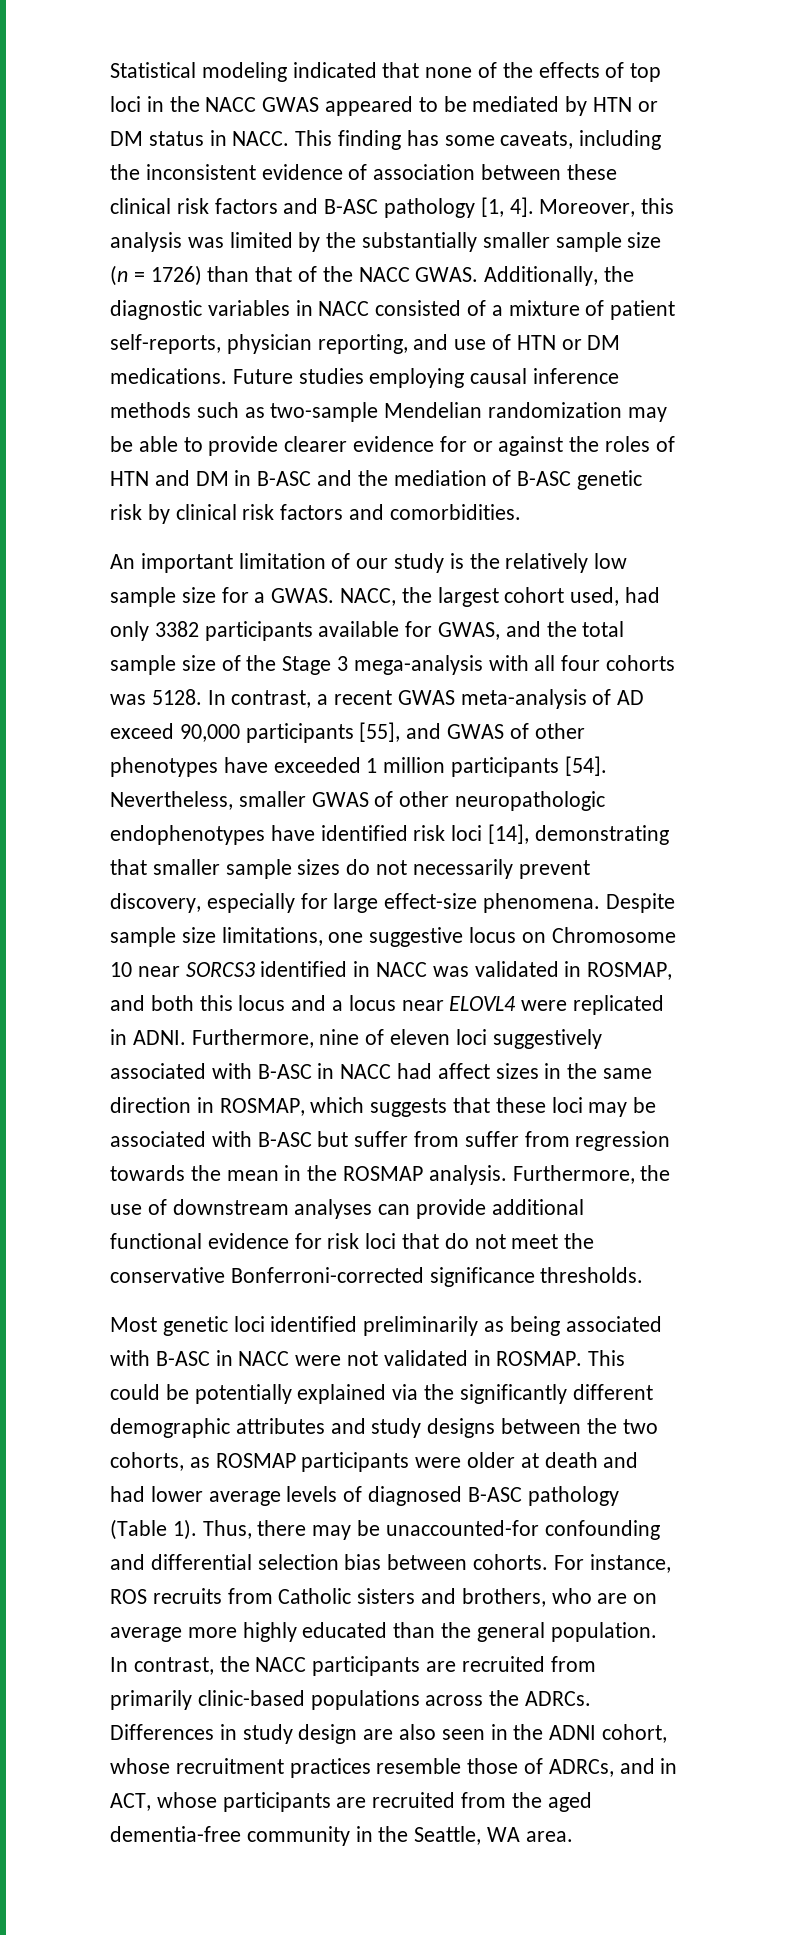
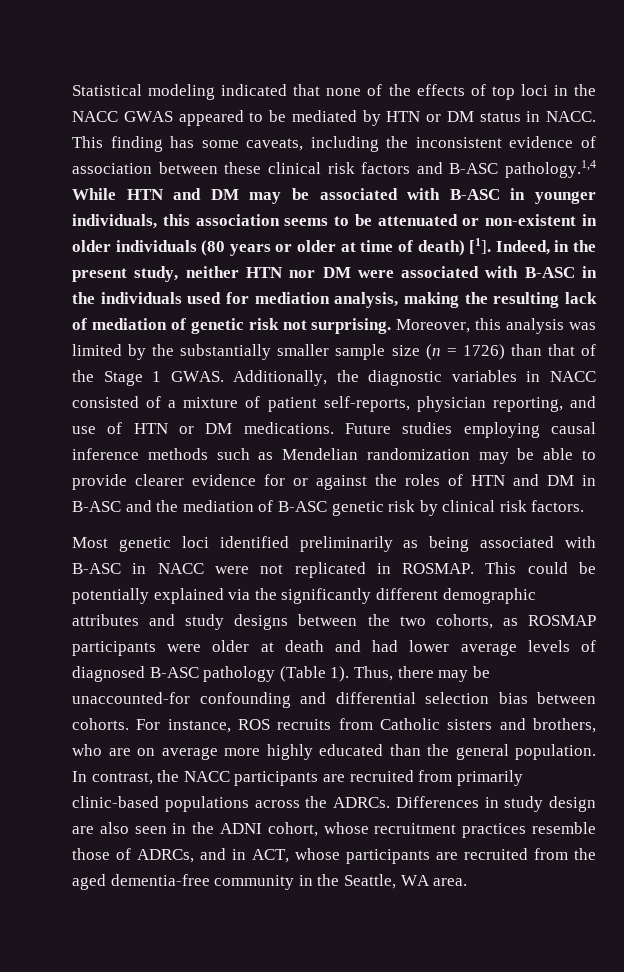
[384,197,534,218] pathology [1, 4]. -> [505,160,596,178] [72,188,596,204] [72,214,597,229] [72,238,596,256] [72,266,597,282] [72,292,597,308] [72,318,392,334] pathology.1,4 While HTN and DM may be associated with B-ASC in younger individuals, this association seems to be attenuated or non-existent in older individuals (80 years or older at time of death) [1]. Indeed, in the present study, neither HTN nor DM were associated with B-ASC in the individuals used for mediation analysis, making the resulting lack of mediation of genetic risk not surprising.
[358,267,410,282] NACC -> [103,371,162,386] Stage 1
[270,402,379,422] two-sample -> (274, 456) none
[280,504,521,520] [110,553,628,573] [110,587,661,607] [110,621,625,641] [110,655,676,675] [110,689,645,709] [110,722,585,743] [110,756,607,777] [110,791,606,811] [110,824,669,845] [110,859,590,879] [110,893,675,913] [110,927,676,947] [110,961,673,980] [110,995,665,1015] [110,1029,602,1049] [110,1063,653,1079] [110,1097,657,1117] [110,1131,671,1151] [110,1165,671,1185] [110,1199,584,1219] [110,1233,595,1249] [110,1267,644,1287] factors and comorbidities. // An important limitation of our study is the relatively low sample size for a GWAS. NACC, the largest cohort used, had only 3382 participants available for GWAS, and the total sample size of the Stage 3 mega-analysis with all four cohorts was 5128. In contrast, a recent GWAS meta-analysis of AD exceed 90,000 participants [55], and GWAS of other phenotypes have exceeded 1 million participants [54]. Nevertheless, smaller GWAS of other neuropathologic endophenotypes have identified risk loci [14], demonstrating that smaller sample sizes do not necessarily prevent discovery, especially for large effect-size phenomena. Despite sample size limitations, one suggestive locus on Chromosome 10 near SORCS3 identified in NACC was validated in ROSMAP, and both this locus and a locus near ELOVL4 were replicated in ADNI. Furthermore, nine of eleven loci suggestively associated with B-ASC in NACC had affect sizes in the same direction in ROSMAP, which suggests that these loci may be associated with B-ASC but suffer from suffer from regression towards the mean in the ROSMAP analysis. Furthermore, the use of downstream analyses can provide additional functional evidence for risk loci that do not meet the conservative Bonferroni-corrected significance thresholds. -> [531,500,585,512] factors.
[383,1350,468,1366] validated -> [294,562,366,578] replicated

